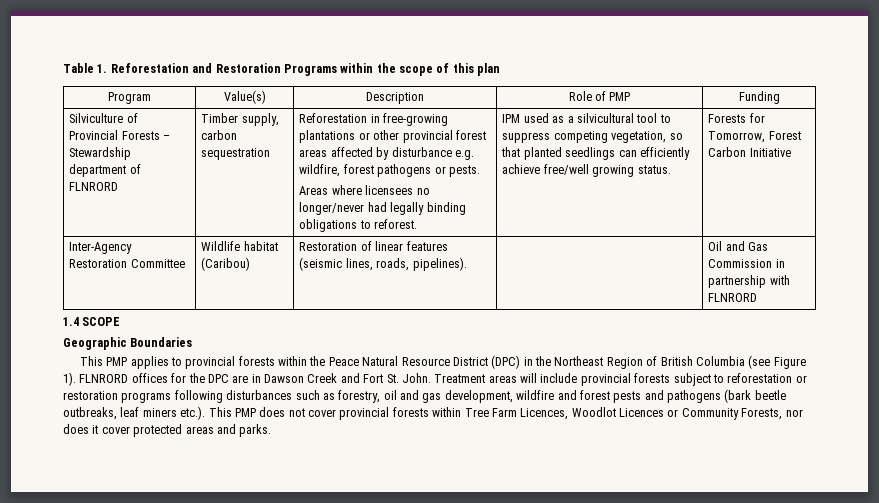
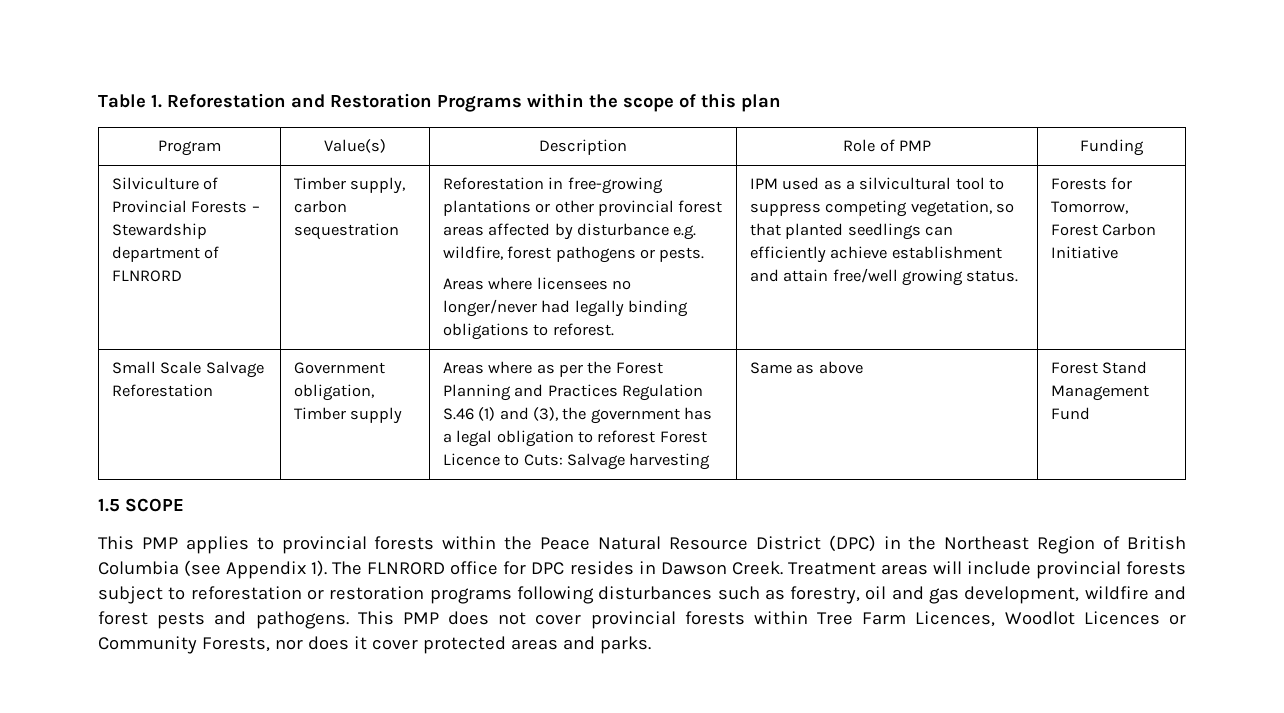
(541, 169) none -> [891,246,1002,259] [749,269,829,282] establishment and attain
[69,242,133,254] [69,259,185,268] [201,241,278,251] [201,257,251,271] [299,241,448,251] [299,257,467,271] [708,241,769,251] [708,259,785,268] [708,275,790,288] [708,293,758,302] [63,317,79,326] Inter-Agency Restoration Committee | Wildlife habitat (Caribou) | Restoration of linear features (seismic lines, roads, pipelines). | | Oil and Gas Commission in partnership with FLNRORD // 1.4 -> [111,361,264,378] [111,384,213,397] [293,362,385,374] [293,384,374,401] [293,407,403,424] [442,361,663,377] [442,384,703,401] [442,407,713,424] [442,430,707,447] [442,453,711,470] [749,361,863,374] [1050,361,1148,374] [1050,385,1149,401] [1050,407,1090,420] [98,498,120,512] Small Scale Salvage Reforestation | Government obligation, Timber supply | Areas where as per the Forest Planning and Practices Regulation S.46 (1) and (3), the government has a legal obligation to reforest Forest Licence to Cuts: Salvage harvesting | Same as above | Forest Stand Management Fund // 1.5
[63,337,193,350] // Geographic Boundaries -> (184, 505) none
[773,357,806,369] [63,372,431,386] Figure 1). FLNRORD offices for the DPC are in Dawson Creek and Fort St. John. -> [226,560,783,579] Appendix 1). The FLNRORD office for DPC resides in Dawson Creek.
[667,389,786,403] [63,406,206,420] pathogens (bark beetle outbreaks, leaf miners etc.). -> [255,611,349,629] pathogens.

